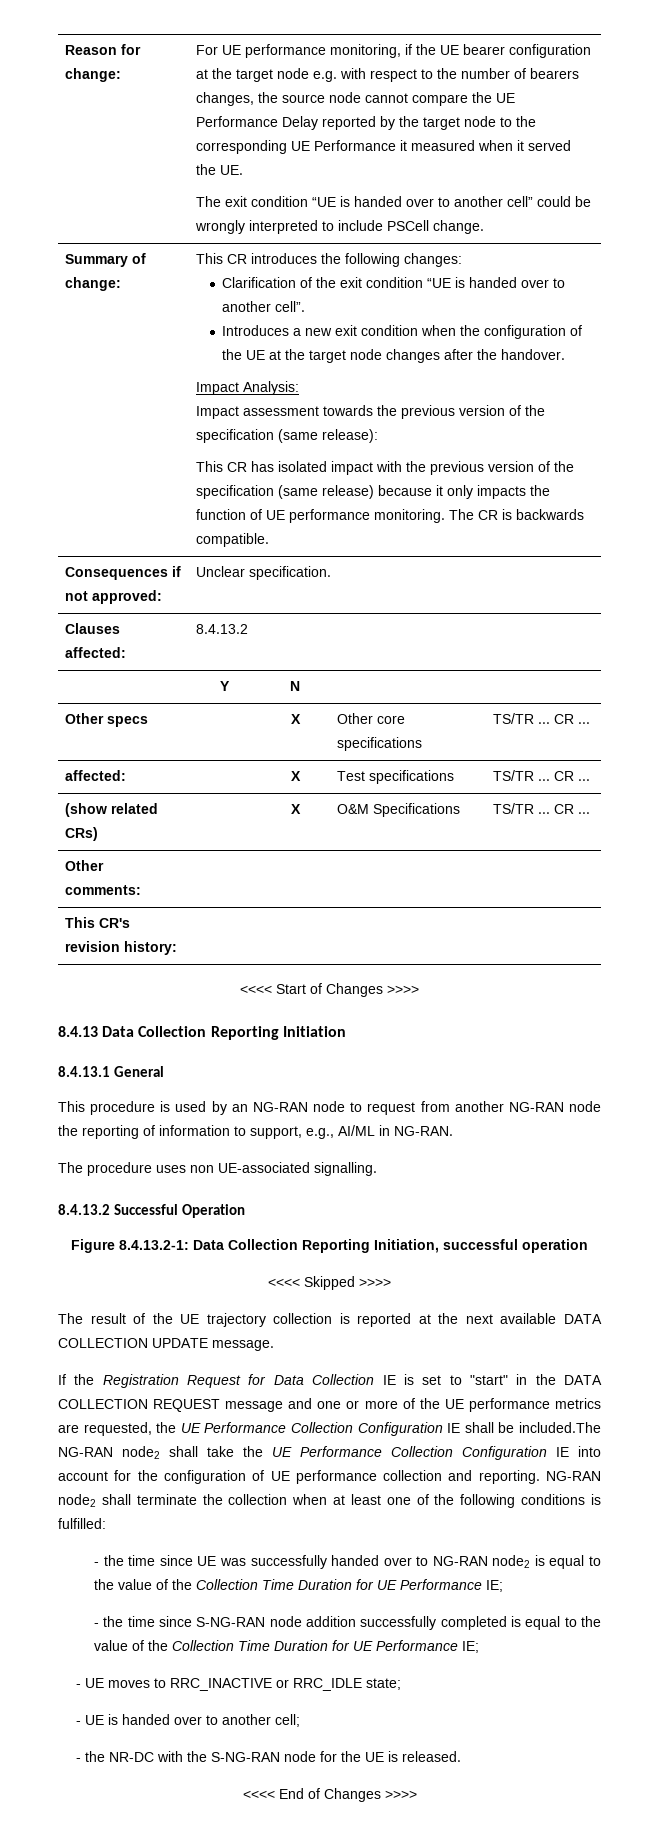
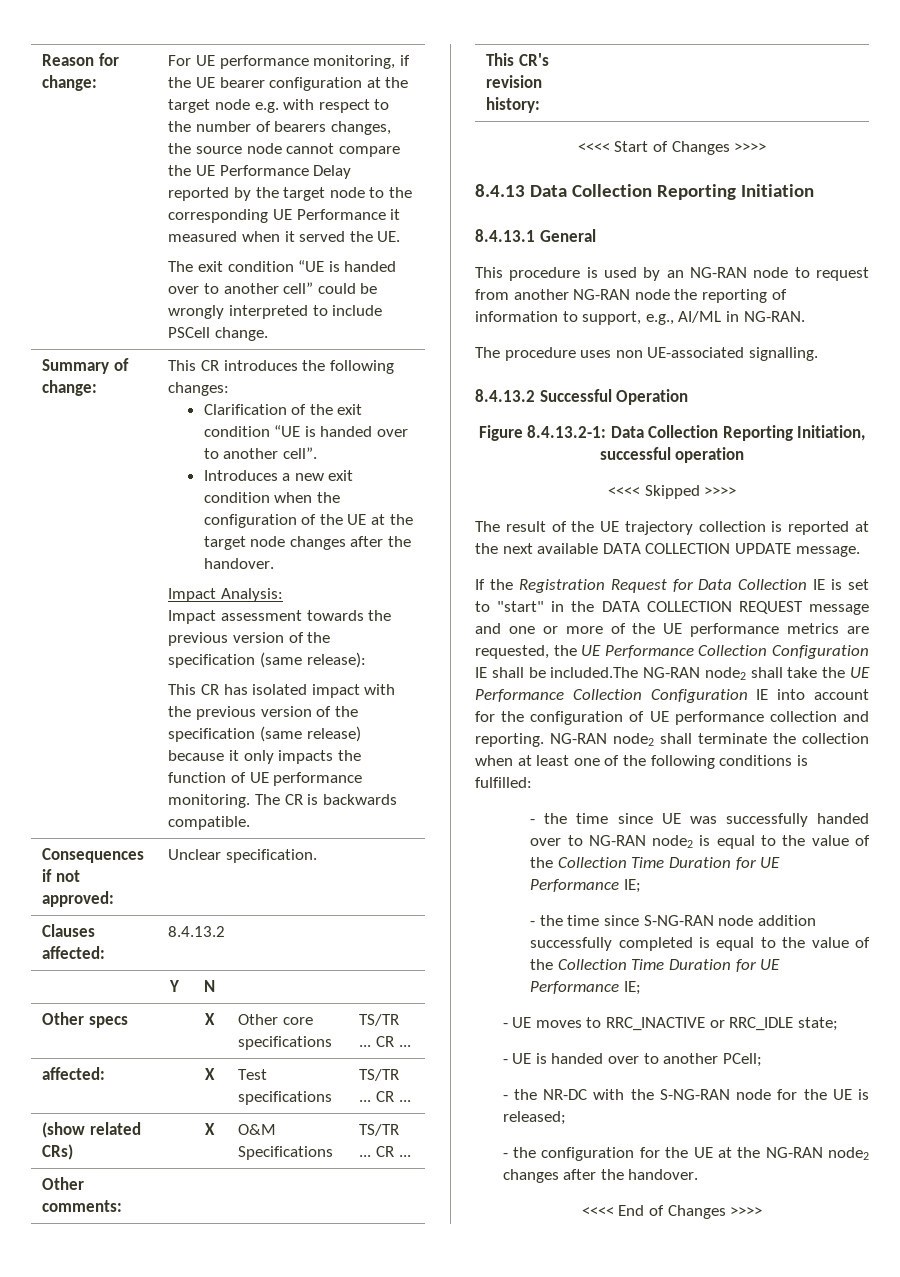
[275,1714,301,1727] cell; -> [722,1053,762,1067] PCell;
[402,1751,462,1762] released. -> [502,1111,566,1125] [502,1147,869,1161] [502,1169,699,1183] released; // - the configuration for the UE at the NG-RAN node2 changes after the handover.

